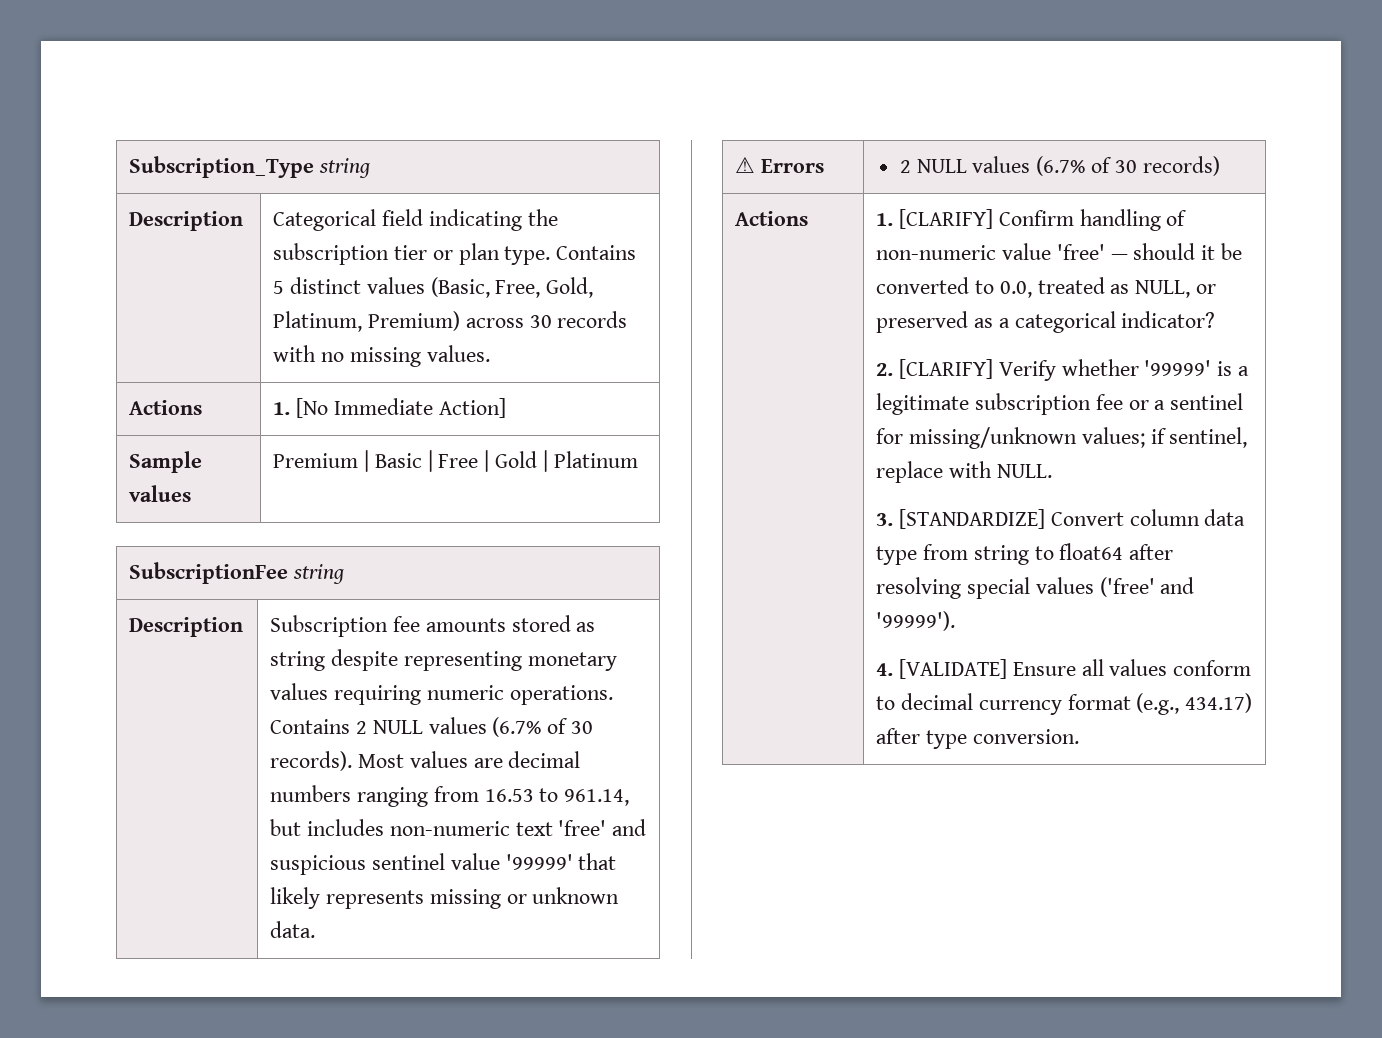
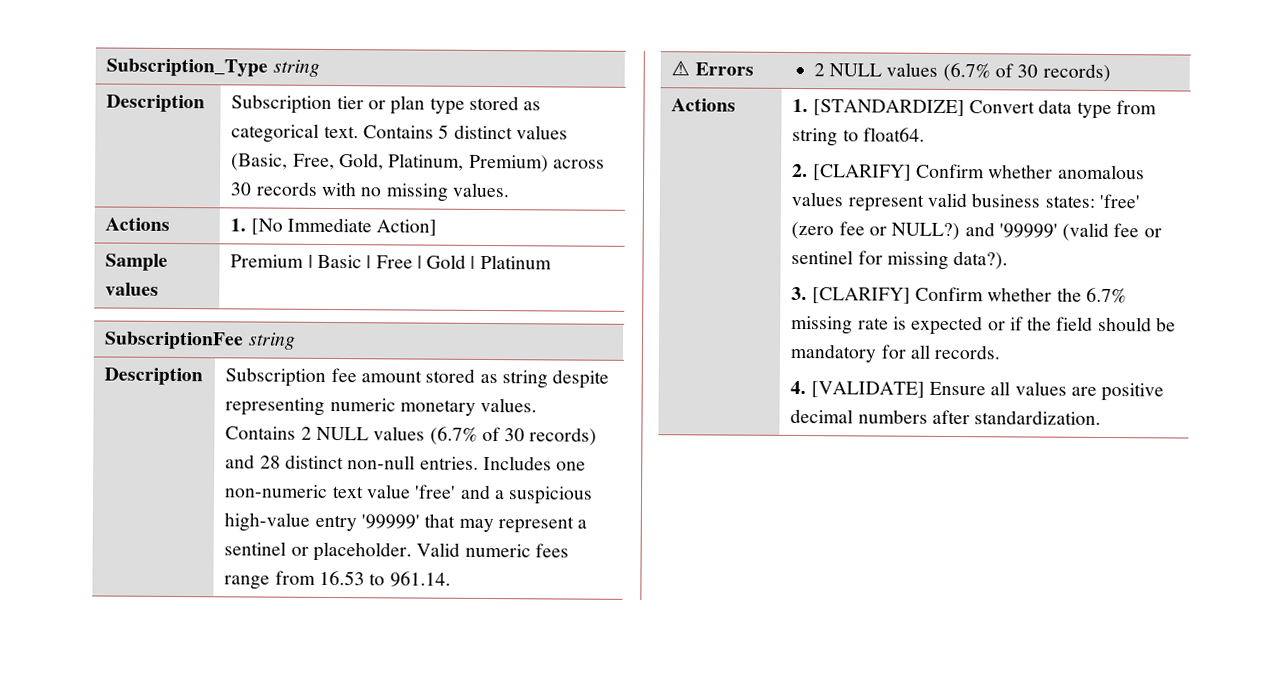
[273,209,558,231] [273,243,551,265] Categorical field indicating the subscription tier or plan type. -> [231,94,542,115] [231,123,359,143] Subscription tier or plan type stored as categorical text.
[425,618,506,632] amounts -> [361,370,423,383] amount
[527,652,617,671] [270,683,613,705] monetary values requiring numeric operations. -> [329,397,538,416] numeric monetary values.
[270,751,581,771] [270,785,630,807] [270,819,647,836] [270,853,617,875] [270,887,620,909] [270,921,316,938] records). Most values are decimal numbers ranging from 16.53 to 961.14, but includes non-numeric text 'free' and suspicious sentinel value '99999' that likely represents missing or unknown data. -> [529,427,598,446] [225,454,587,471] [224,484,594,505] [224,512,588,534] [224,541,569,562] [224,570,451,590] records) and 28 distinct non-null entries. Includes one non-numeric text value 'free' and a suspicious high-value entry '99999' that may represent a sentinel or placeholder. Valid numeric fees range from 16.53 to 961.14.
[898,209,1188,231] [876,243,1242,260] [876,277,1216,298] [876,311,1216,333] [876,359,1249,381] [876,393,1244,415] [876,427,1248,449] [876,461,1052,483] [876,513,894,526] [CLARIFY] Confirm handling of non-numeric value 'free' — should it be converted to 0.0, treated as NULL, or preserved as a categorical indicator? // 2. [CLARIFY] Verify whether '99999' is a legitimate subscription fee or a sentinel for missing/unknown values; if sentinel, replace with NULL. // 3. -> (809, 105) none
[1129,509,1200,526] column -> (1036, 107) none
[1059,543,1174,560] [876,577,1195,599] [876,611,956,631] float64 after resolving special values ('free' and '99999'). -> [863,127,926,142] [792,163,1145,181] [791,191,1140,212] [791,221,1162,242] [791,249,1009,270] [791,286,1127,304] [791,315,1176,336] [790,343,1001,363] float64. // 2. [CLARIFY] Confirm whether anomalous values represent valid business states: 'free' (zero fee or NULL?) and '99999' (valid fee or sentinel for missing data?). // 3. [CLARIFY] Confirm whether the 6.7% missing rate is expected or if the field should be mandatory for all records.
[1173,660,1252,676] [876,693,1253,715] [876,728,1079,749] conform to decimal currency format (e.g., 434.17) after type conversion. -> [1070,382,1165,402] [790,408,1102,425] are positive decimal numbers after standardization.

